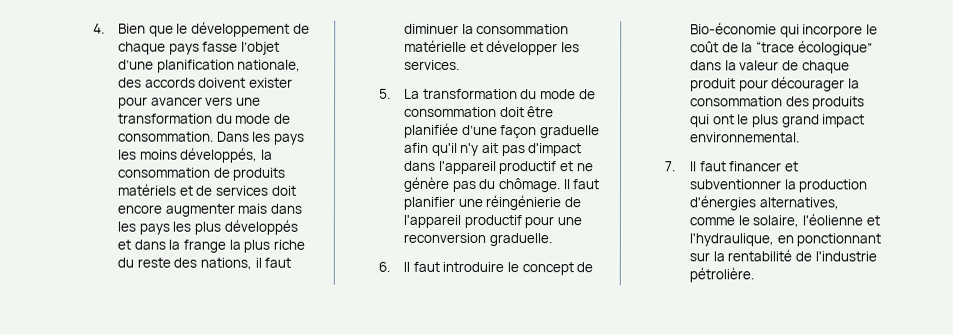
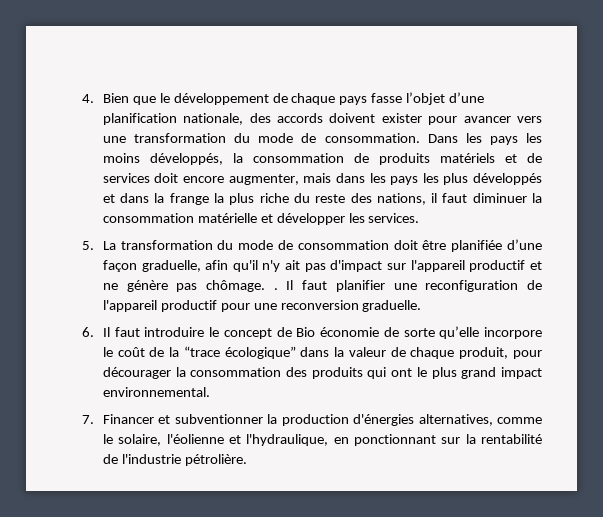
[164,203,235,217] augmenter -> [228,174,299,185] augmenter,
[539,125,600,139] graduelle -> [141,260,201,272] graduelle,
[403,160,437,171] dans -> [387,263,407,270] sur
[478,178,560,193] du chômage. -> [206,280,278,292] chômage. .
[485,195,562,211] réingénierie -> [425,280,519,292] reconfiguration
[690,22,800,38] Bio-économie qui -> [296,326,480,339] Bio économie de sorte qu’elle
[690,78,737,92] produit -> [459,347,509,359] produit,
[689,161,783,172] Il faut financer -> [102,414,154,424] Financer

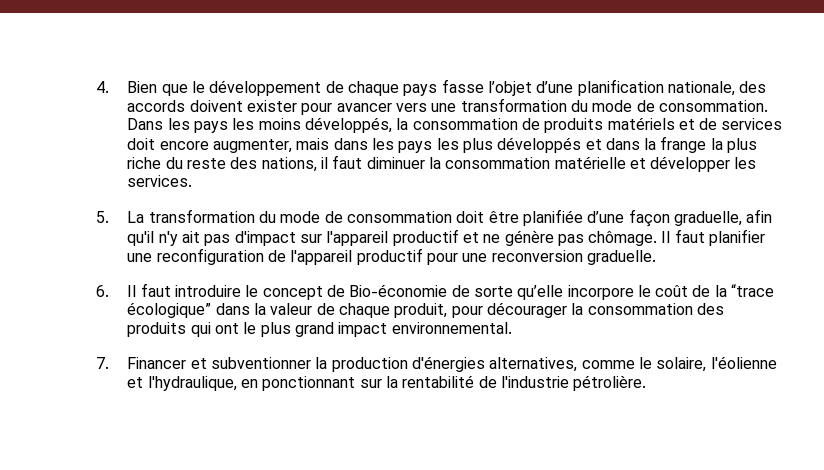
[273,288,278,290] . -> (658, 238) none
[296,327,380,337] Bio économie -> [349,284,448,297] Bio-économie

